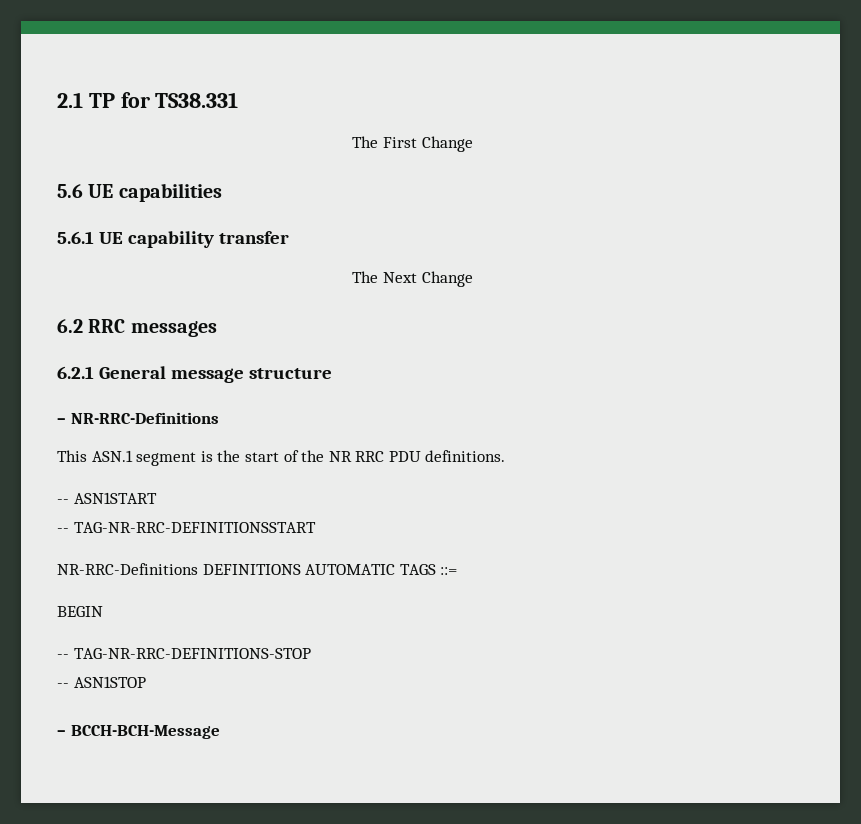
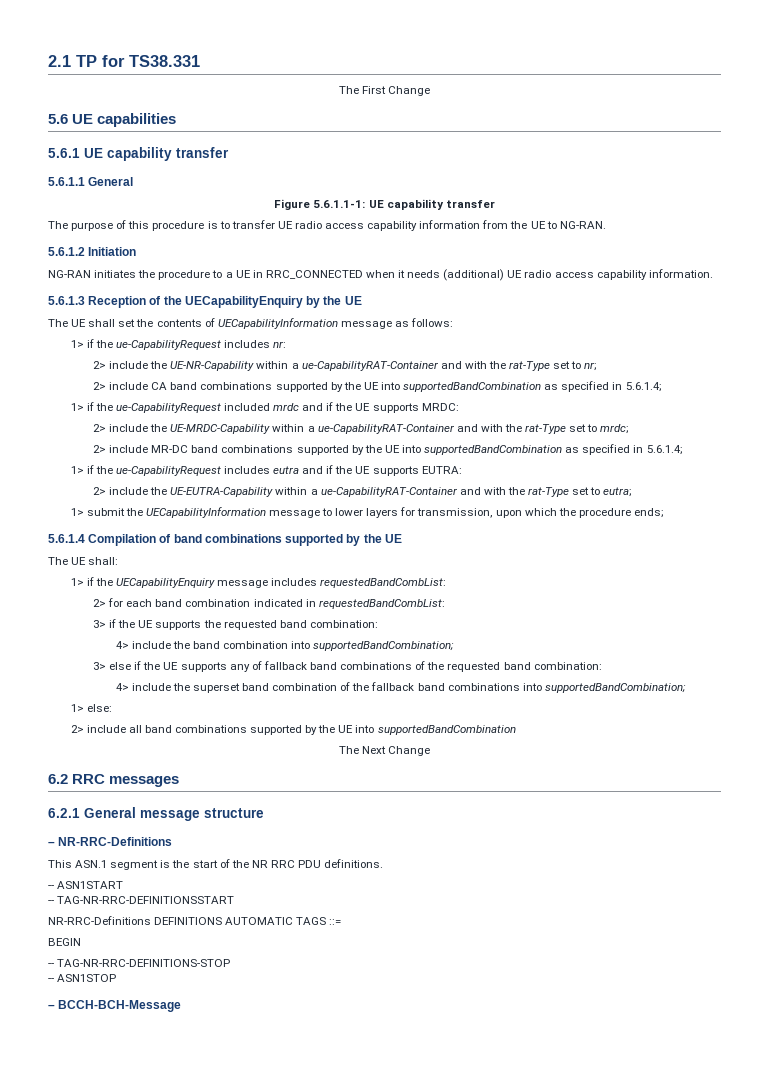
(289, 237) none -> [48,177,134,186] [274,199,495,210] [48,220,606,231] [48,247,137,256] [48,269,713,281] [48,296,362,308] [48,318,454,329] [70,339,287,350] [93,361,598,371] [93,381,662,392] [70,402,459,413] [93,424,630,434] [93,444,683,455] [70,465,462,476] [93,487,633,497] [70,507,664,518] [48,534,402,546] [48,557,119,565] [70,577,447,588] [93,598,445,609] [93,619,378,630] [115,641,455,651] [93,661,602,672] [115,682,686,693] [70,704,112,712] [70,725,516,735] // 5.6.1.1 General // Figure 5.6.1.1-1: UE capability transfer // The purpose of this procedure is to transfer UE radio access capability information from the UE to NG-RAN. // 5.6.1.2 Initiation // NG-RAN initiates the procedure to a UE in RRC_CONNECTED when it needs (additional) UE radio access capability information. // 5.6.1.3 Reception of the UECapabilityEnquiry by the UE // The UE shall set the contents of UECapabilityInformation message as follows: // 1> if the ue-CapabilityRequest includes nr: // 2> include the UE-NR-Capability within a ue-CapabilityRAT-Container and with the rat-Type set to nr; // 2> include CA band combinations supported by the UE into supportedBandCombination as specified in 5.6.1.4; // 1> if the ue-CapabilityRequest included mrdc and if the UE supports MRDC: // 2> include the UE-MRDC-Capability within a ue-CapabilityRAT-Container and with the rat-Type set to mrdc; // 2> include MR-DC band combinations supported by the UE into supportedBandCombination as specified in 5.6.1.4; // 1> if the ue-CapabilityRequest includes eutra and if the UE supports EUTRA: // 2> include the UE-EUTRA-Capability within a ue-CapabilityRAT-Container and with the rat-Type set to eutra; // 1> submit the UECapabilityInformation message to lower layers for transmission, upon which the procedure ends; // 5.6.1.4 Compilation of band combinations supported by the UE // The UE shall: // 1> if the UECapabilityEnquiry message includes requestedBandCombList: // 2> for each band combination indicated in requestedBandCombList: // 3> if the UE supports the requested band combination: // 4> include the band combination into supportedBandCombination; // 3> else if the UE supports any of fallback band combinations of the requested band combination: // 4> include the superset band combination of the fallback band combinations into supportedBandCombination; // 1> else: // 2> include all band combinations supported by the UE into supportedBandCombination

